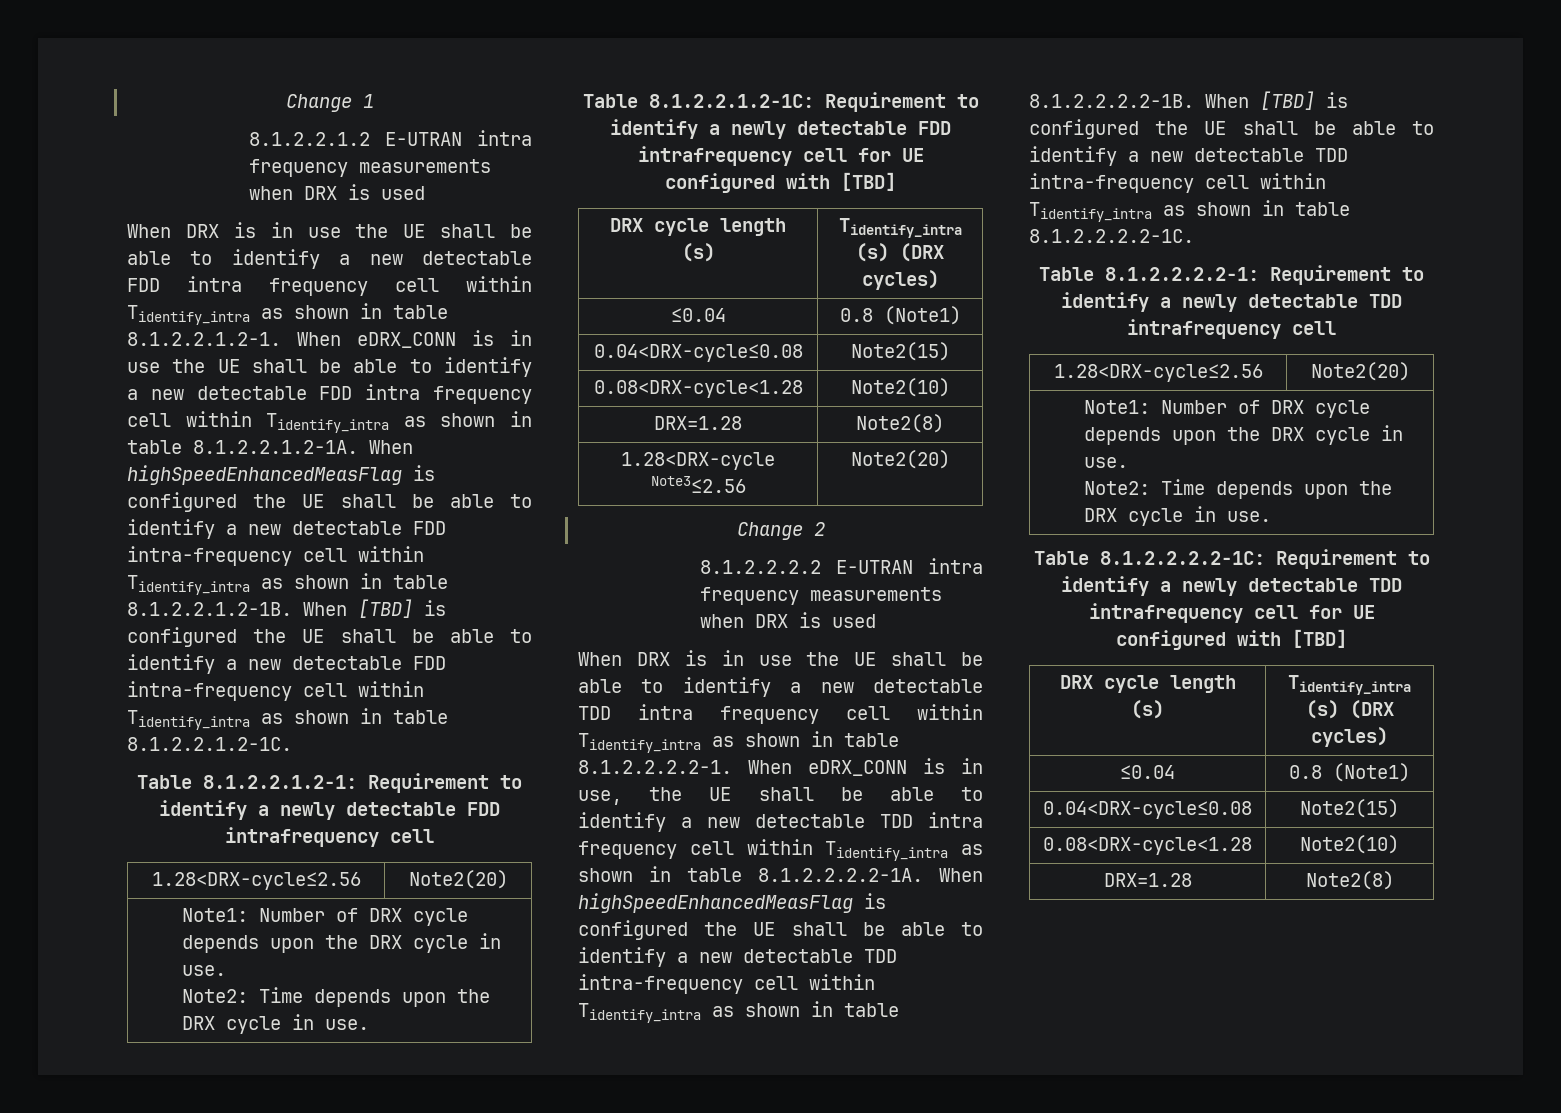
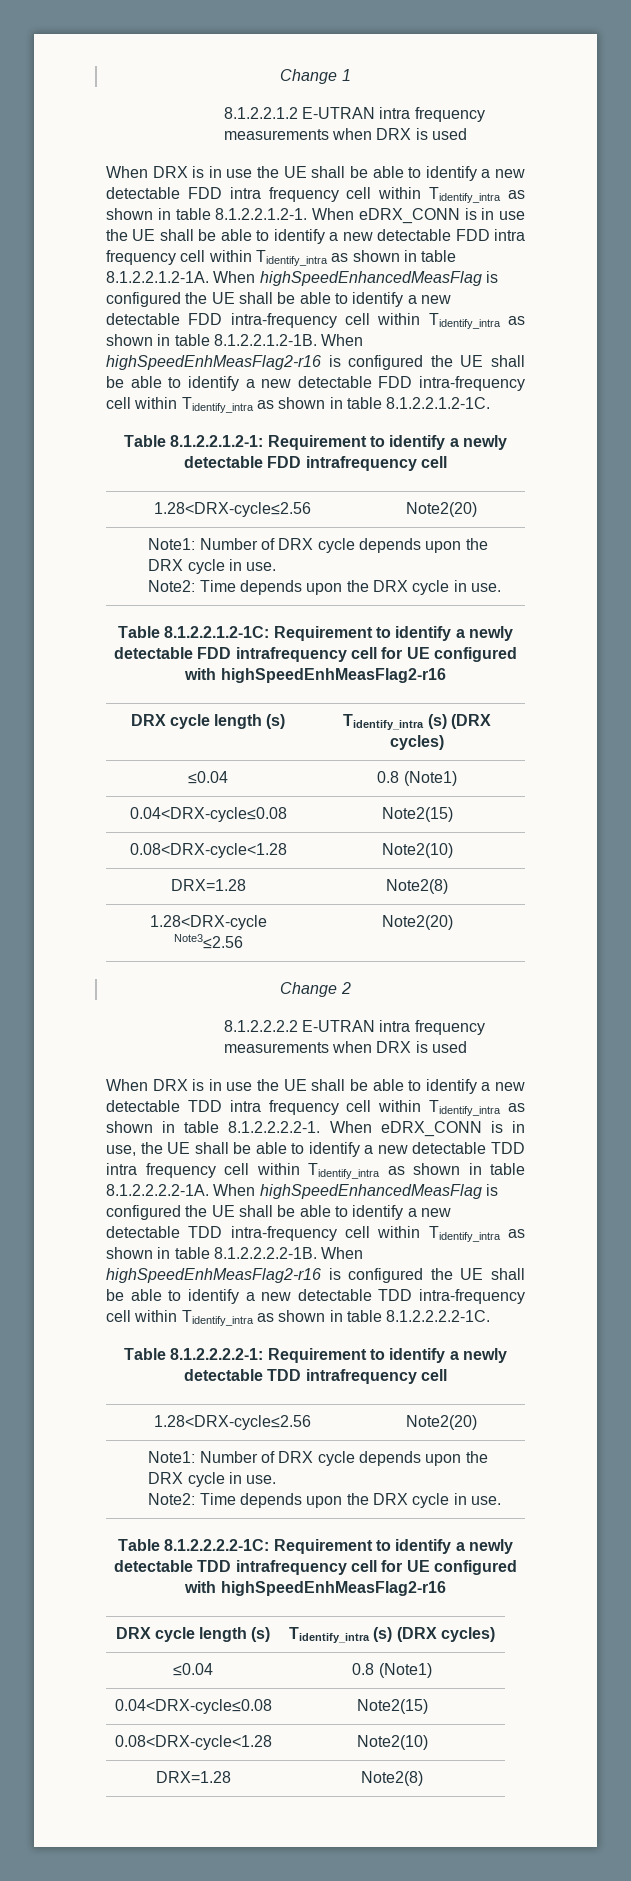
[358,599,413,618] [TBD] -> [106,355,321,370] highSpeedEnhMeasFlag2-r16
[841,172,896,191] [TBD] -> [220,668,446,683] highSpeedEnhMeasFlag2-r16
[1260,91,1315,110] [TBD] -> [106,1268,321,1283] highSpeedEnhMeasFlag2-r16
[1292,629,1347,648] [TBD] -> [220,1581,446,1596] highSpeedEnhMeasFlag2-r16

